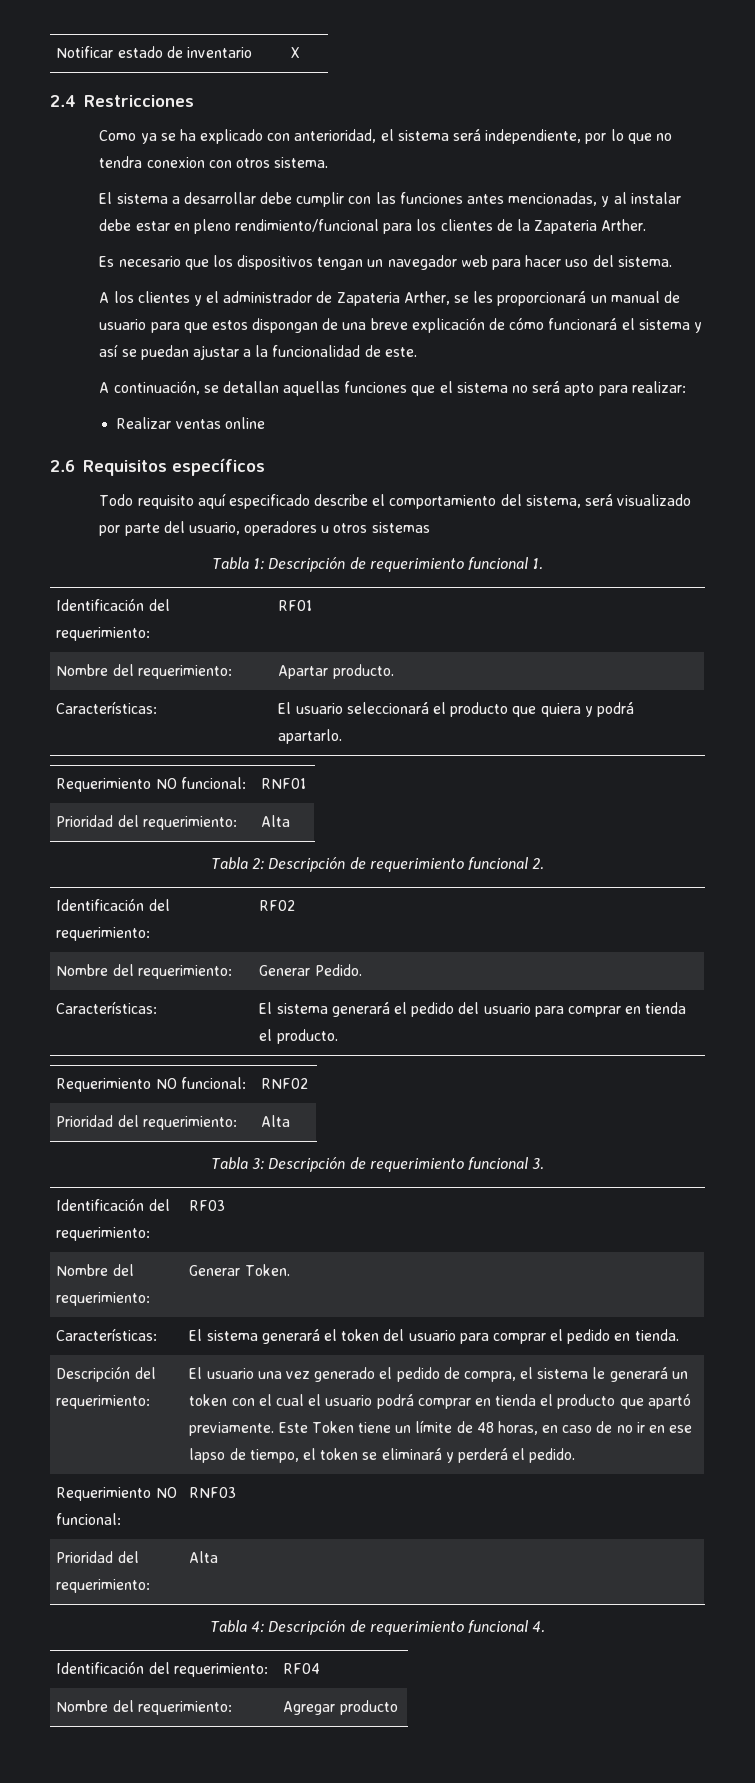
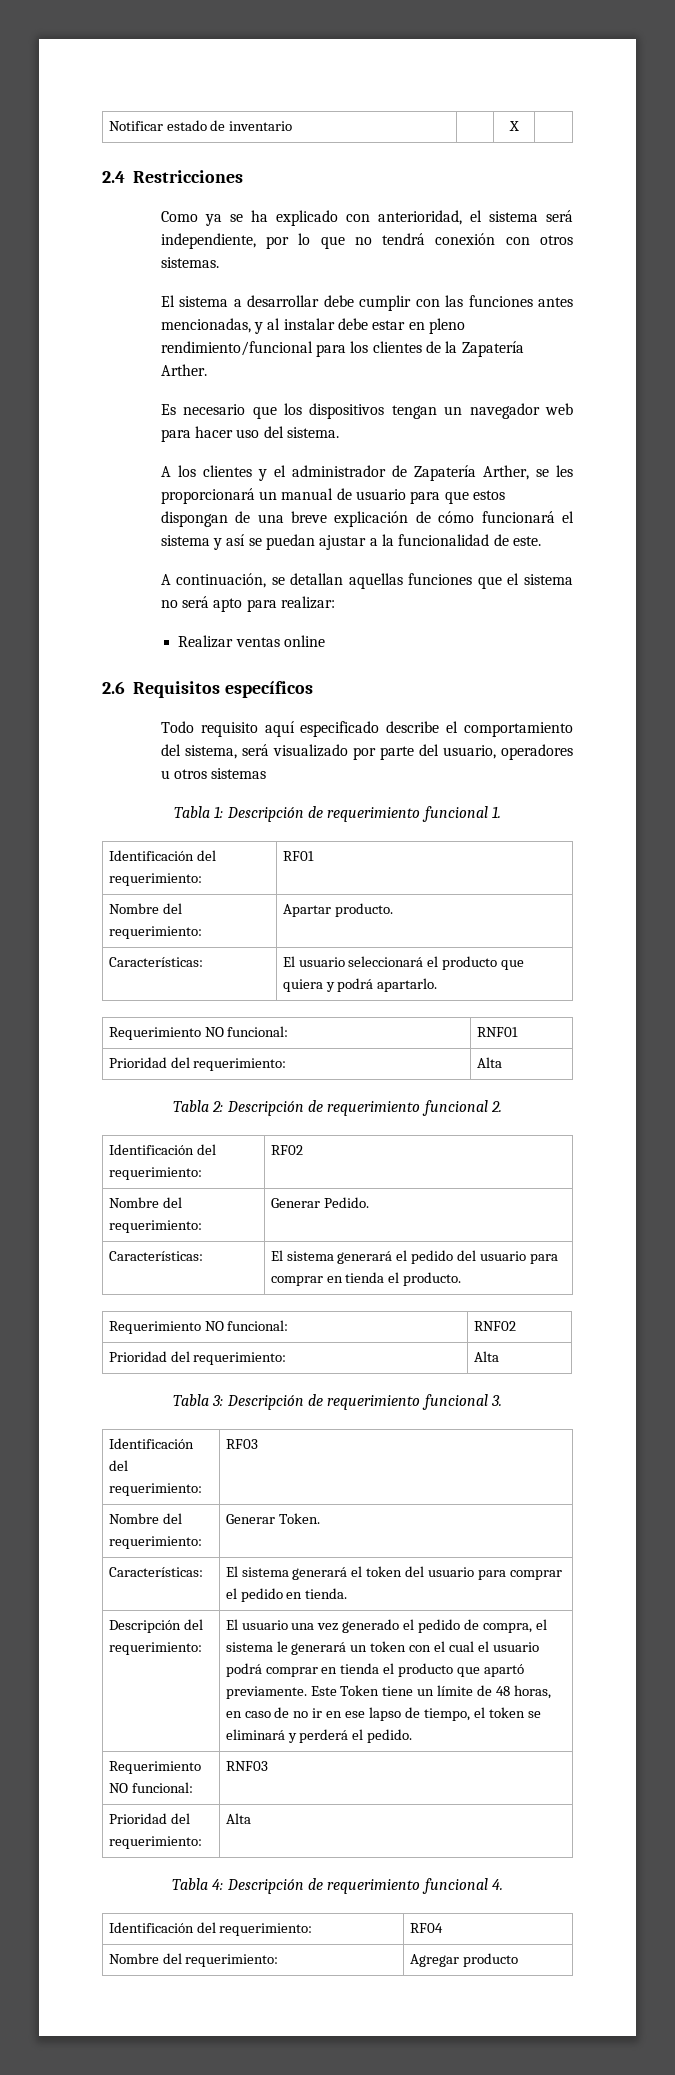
[99,156,205,168] tendra conexion -> [382,233,496,245] tendrá conexión
[274,157,329,168] sistema. -> [160,257,219,268] sistemas.
[534,220,598,234] Zapateria -> [461,341,524,357] Zapatería
[336,292,400,306] Zapateria -> [413,465,476,481] Zapatería

